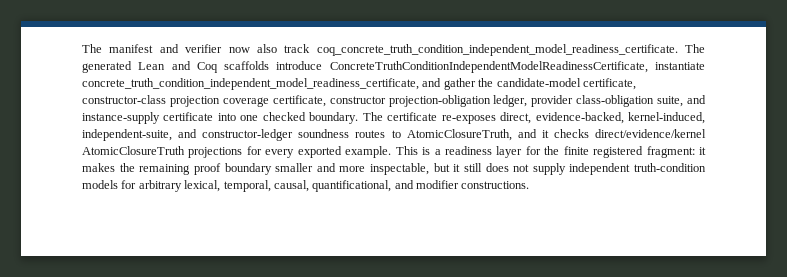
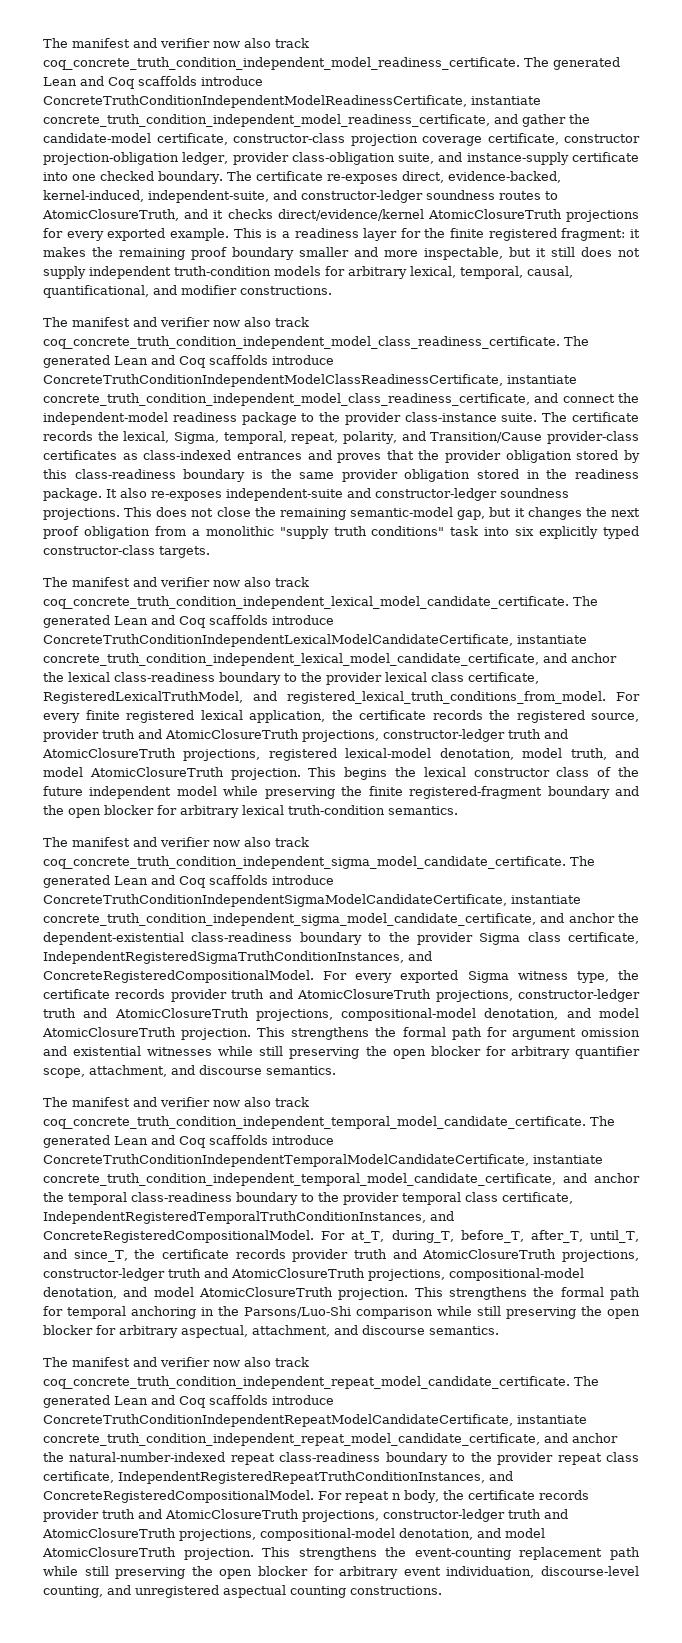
(530, 185) none -> [43,317,309,327] [43,336,589,349] [43,355,334,368] [43,374,577,387] [43,393,639,406] [43,412,639,425] [43,431,639,444] [43,450,640,463] [43,469,639,482] [43,488,569,501] [43,507,640,520] [43,526,639,539] [43,545,210,558] [43,577,309,587] [43,596,598,609] [43,615,334,628] [43,634,587,647] [43,653,617,666] [43,672,539,685] [43,691,640,704] [43,710,639,723] [43,729,568,742] [42,748,639,761] [43,767,639,780] [43,786,640,799] [43,805,458,818] [43,837,309,847] [43,856,595,869] [43,875,334,888] [43,894,581,907] [43,913,639,926] [43,932,639,945] [43,951,432,964] [43,970,639,983] [43,989,640,1002] [43,1008,639,1021] [42,1027,640,1040] [43,1046,640,1059] [43,1065,336,1078] [43,1097,309,1107] [43,1116,615,1129] [43,1135,334,1148] [43,1154,603,1167] [43,1173,640,1186] [43,1192,573,1205] [43,1211,454,1224] [43,1230,640,1243] [43,1249,639,1262] [43,1268,584,1281] [43,1287,640,1300] [43,1306,640,1319] [43,1325,499,1338] [43,1357,309,1367] [43,1376,599,1389] [43,1395,334,1408] [43,1414,587,1427] [43,1433,618,1446] [43,1452,640,1465] [43,1471,513,1484] [43,1490,589,1503] [43,1509,568,1522] [42,1528,545,1541] [42,1547,640,1560] [43,1566,640,1579] [43,1585,442,1598] // The manifest and verifier now also track coq_concrete_truth_condition_independent_model_class_readiness_certificate. The generated Lean and Coq scaffolds introduce ConcreteTruthConditionIndependentModelClassReadinessCertificate, instantiate concrete_truth_condition_independent_model_class_readiness_certificate, and connect the independent-model readiness package to the provider class-instance suite. The certificate records the lexical, Sigma, temporal, repeat, polarity, and Transition/Cause provider-class certificates as class-indexed entrances and proves that the provider obligation stored by this class-readiness boundary is the same provider obligation stored in the readiness package. It also re-exposes independent-suite and constructor-ledger soundness projections. This does not close the remaining semantic-model gap, but it changes the next proof obligation from a monolithic "supply truth conditions" task into six explicitly typed constructor-class targets. // The manifest and verifier now also track coq_concrete_truth_condition_independent_lexical_model_candidate_certificate. The generated Lean and Coq scaffolds introduce ConcreteTruthConditionIndependentLexicalModelCandidateCertificate, instantiate concrete_truth_condition_independent_lexical_model_candidate_certificate, and anchor the lexical class-readiness boundary to the provider lexical class certificate, RegisteredLexicalTruthModel, and registered_lexical_truth_conditions_from_model. For every finite registered lexical application, the certificate records the registered source, provider truth and AtomicClosureTruth projections, constructor-ledger truth and AtomicClosureTruth projections, registered lexical-model denotation, model truth, and model AtomicClosureTruth projection. This begins the lexical constructor class of the future independent model while preserving the finite registered-fragment boundary and the open blocker for arbitrary lexical truth-condition semantics. // The manifest and verifier now also track coq_concrete_truth_condition_independent_sigma_model_candidate_certificate. The generated Lean and Coq scaffolds introduce ConcreteTruthConditionIndependentSigmaModelCandidateCertificate, instantiate concrete_truth_condition_independent_sigma_model_candidate_certificate, and anchor the dependent-existential class-readiness boundary to the provider Sigma class certificate, IndependentRegisteredSigmaTruthConditionInstances, and ConcreteRegisteredCompositionalModel. For every exported Sigma witness type, the certificate records provider truth and AtomicClosureTruth projections, constructor-ledger truth and AtomicClosureTruth projections, compositional-model denotation, and model AtomicClosureTruth projection. This strengthens the formal path for argument omission and existential witnesses while still preserving the open blocker for arbitrary quantifier scope, attachment, and discourse semantics. // The manifest and verifier now also track coq_concrete_truth_condition_independent_temporal_model_candidate_certificate. The generated Lean and Coq scaffolds introduce ConcreteTruthConditionIndependentTemporalModelCandidateCertificate, instantiate concrete_truth_condition_independent_temporal_model_candidate_certificate, and anchor the temporal class-readiness boundary to the provider temporal class certificate, IndependentRegisteredTemporalTruthConditionInstances, and ConcreteRegisteredCompositionalModel. For at_T, during_T, before_T, after_T, until_T, and since_T, the certificate records provider truth and AtomicClosureTruth projections, constructor-ledger truth and AtomicClosureTruth projections, compositional-model denotation, and model AtomicClosureTruth projection. This strengthens the formal path for temporal anchoring in the Parsons/Luo-Shi comparison while still preserving the open blocker for arbitrary aspectual, attachment, and discourse semantics. // The manifest and verifier now also track coq_concrete_truth_condition_independent_repeat_model_candidate_certificate. The generated Lean and Coq scaffolds introduce ConcreteTruthConditionIndependentRepeatModelCandidateCertificate, instantiate concrete_truth_condition_independent_repeat_model_candidate_certificate, and anchor the natural-number-indexed repeat class-readiness boundary to the provider repeat class certificate, IndependentRegisteredRepeatTruthConditionInstances, and ConcreteRegisteredCompositionalModel. For repeat n body, the certificate records provider truth and AtomicClosureTruth projections, constructor-ledger truth and AtomicClosureTruth projections, compositional-model denotation, and model AtomicClosureTruth projection. This strengthens the event-counting replacement path while still preserving the open blocker for arbitrary event individuation, discourse-level counting, and unregistered aspectual counting constructions.

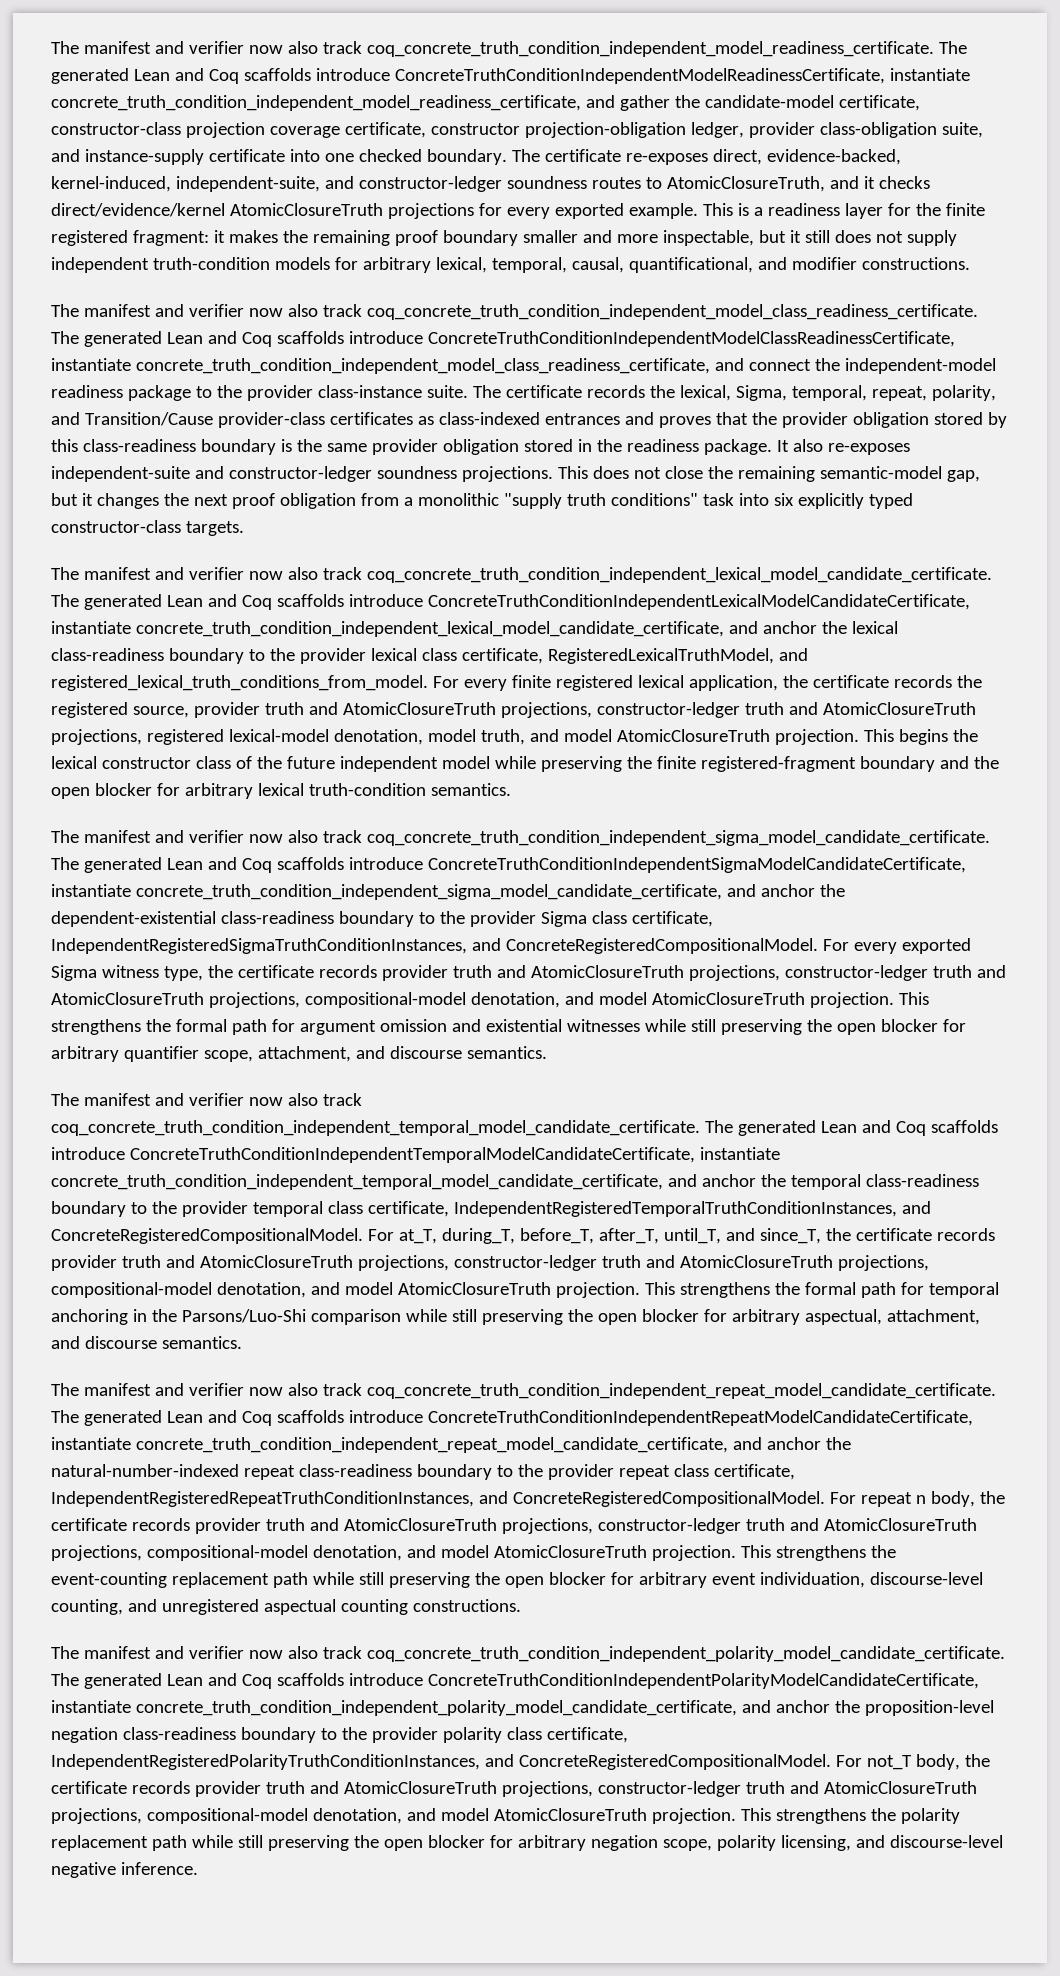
(442, 1590) none -> [51,1646,1005,1662] [51,1673,979,1689] [51,1700,994,1716] [51,1727,628,1743] [51,1754,990,1770] [51,1781,977,1797] [51,1808,960,1824] [51,1835,1003,1851] [51,1862,198,1878] // The manifest and verifier now also track coq_concrete_truth_condition_independent_polarity_model_candidate_certificate. The generated Lean and Coq scaffolds introduce ConcreteTruthConditionIndependentPolarityModelCandidateCertificate, instantiate concrete_truth_condition_independent_polarity_model_candidate_certificate, and anchor the proposition-level negation class-readiness boundary to the provider polarity class certificate, IndependentRegisteredPolarityTruthConditionInstances, and ConcreteRegisteredCompositionalModel. For not_T body, the certificate records provider truth and AtomicClosureTruth projections, constructor-ledger truth and AtomicClosureTruth projections, compositional-model denotation, and model AtomicClosureTruth projection. This strengthens the polarity replacement path while still preserving the open blocker for arbitrary negation scope, polarity licensing, and discourse-level negative inference.

